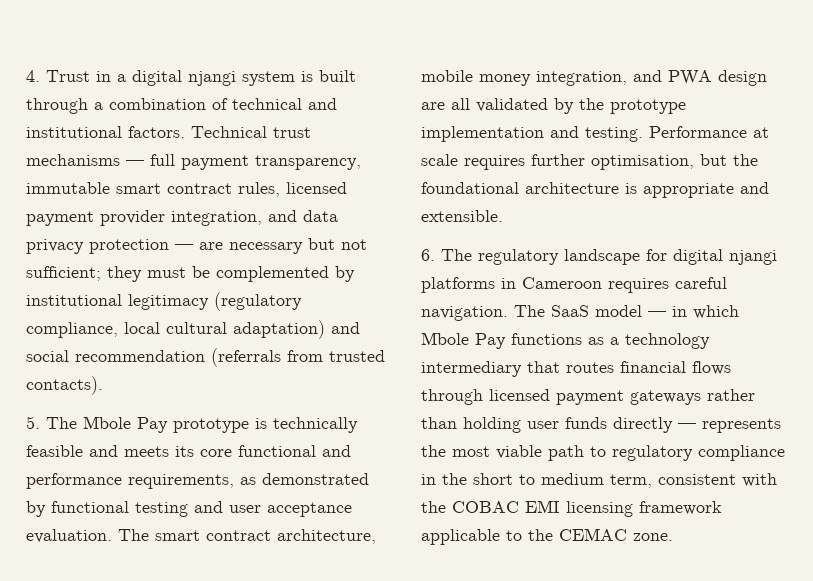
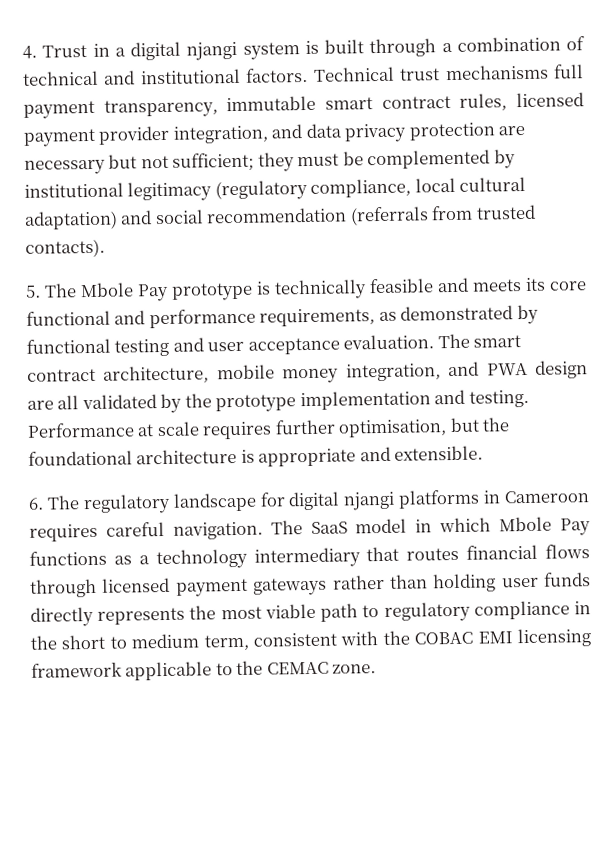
[126,160,144,166] — -> (549, 72) none
[175,244,193,250] — -> (495, 131) none
[648,311,666,317] — -> (408, 526) none
[678,423,696,429] — -> (94, 616) none

